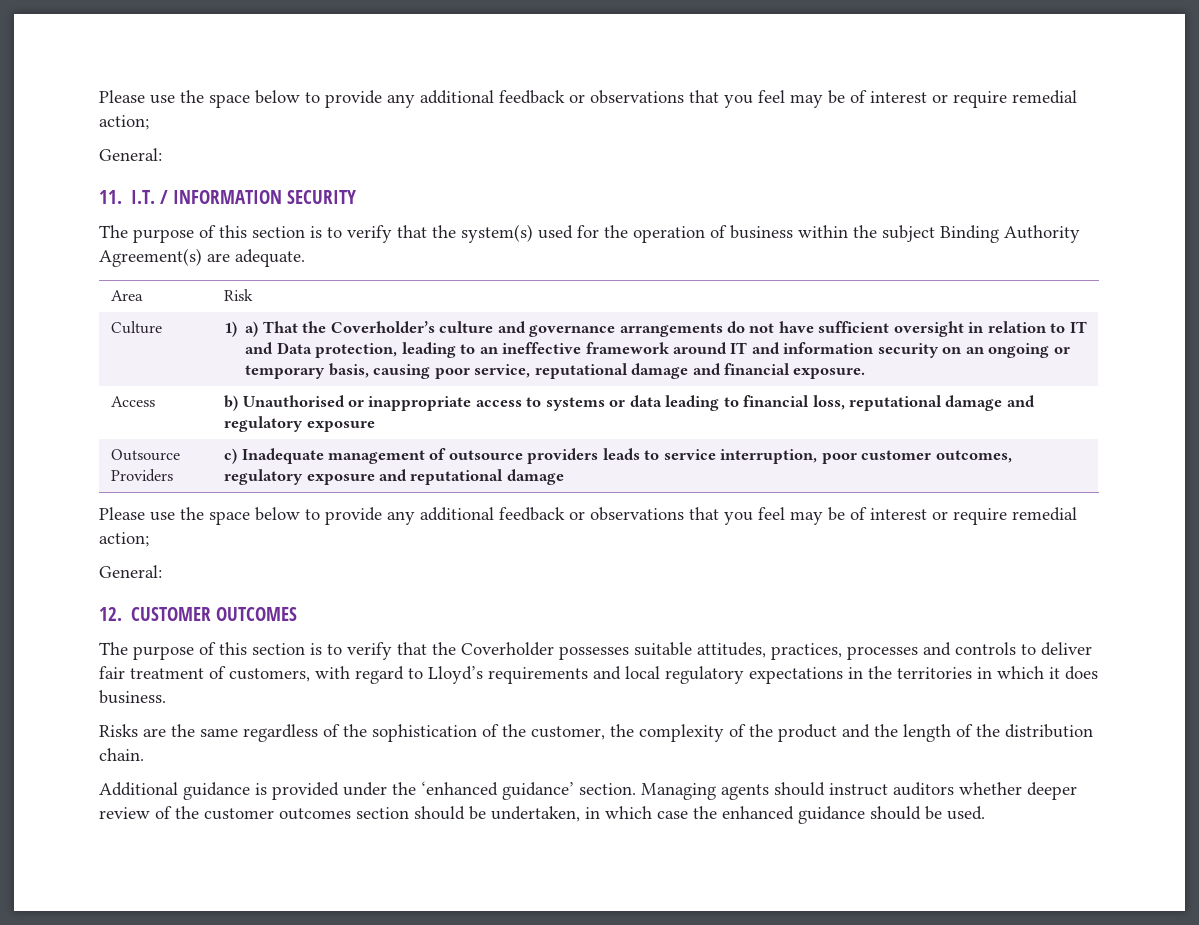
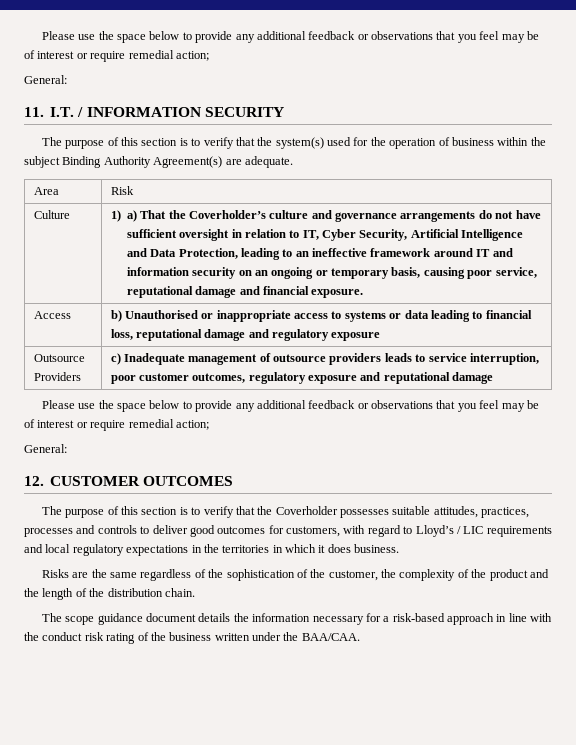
[1069,321,1087,333] IT -> [302,229,524,241] IT, Cyber Security, Artificial Intelligence
[315,343,398,358] protection, -> [178,248,238,259] Protection,
[99,666,226,679] fair treatment of -> [189,525,284,537] good outcomes for
(483, 675) none -> [456,526,484,534] / LIC
[99,781,1077,800] [99,806,985,824] Additional guidance is provided under the ‘enhanced guidance’ section. Managing agents should instruct auditors whether deeper review of the customer outcomes section should be undertaken, in which case the enhanced guidance should be used. -> [41,613,553,625] [24,632,360,644] The scope guidance document details the information necessary for a risk-based approach in line with the conduct risk rating of the business written under the BAA/CAA.

